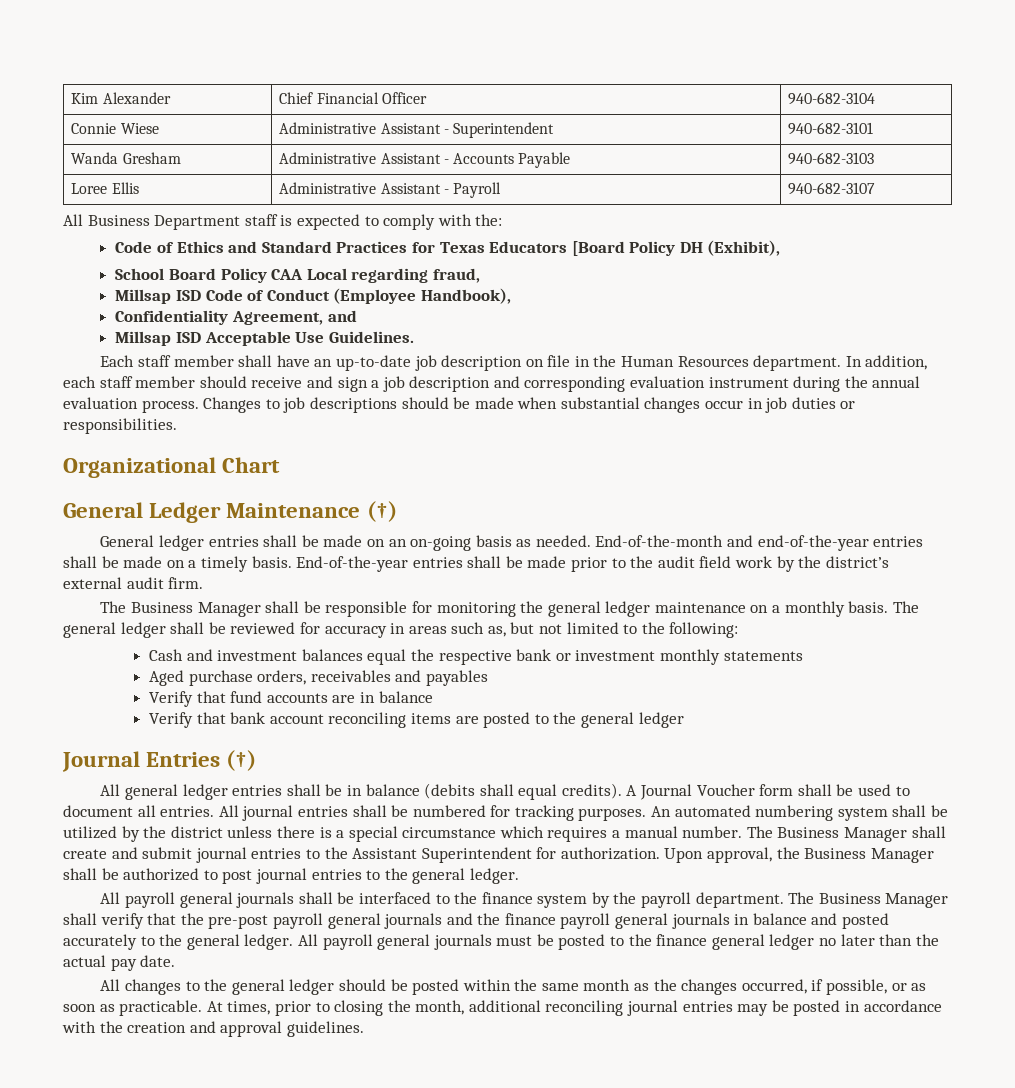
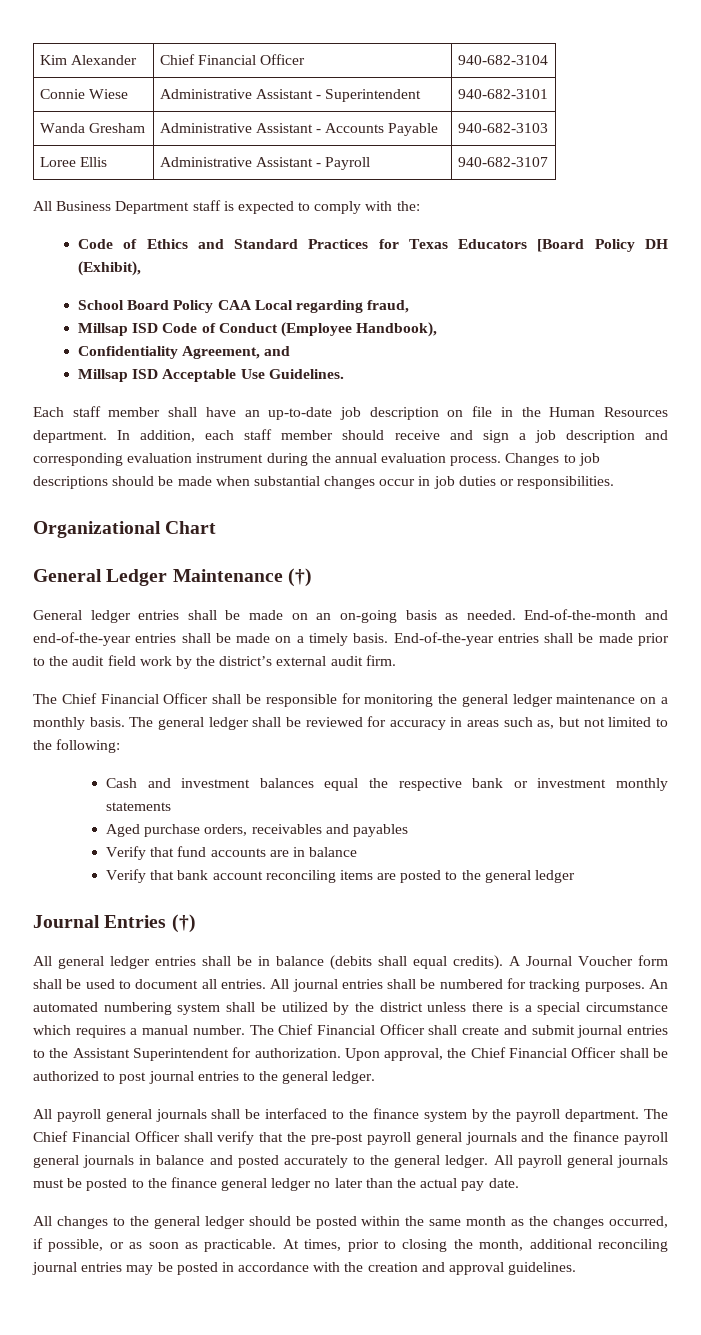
[130,602,261,617] Business Manager -> [61,693,209,704] Chief Financial Officer
[777,827,908,842] Business Manager -> [278,1024,425,1035] Chief Financial Officer
[804,848,934,863] Business Manager -> [470,1047,617,1058] Chief Financial Officer
[818,893,949,908] Business Manager -> [33,1131,180,1142] Chief Financial Officer

